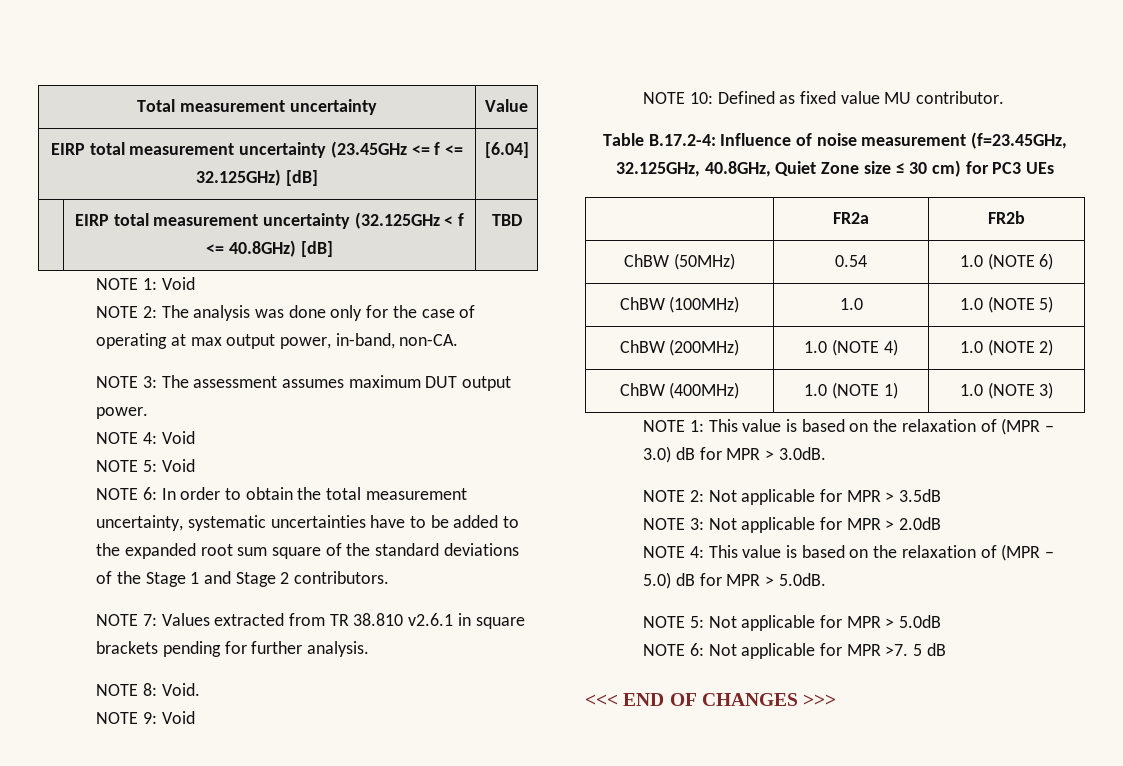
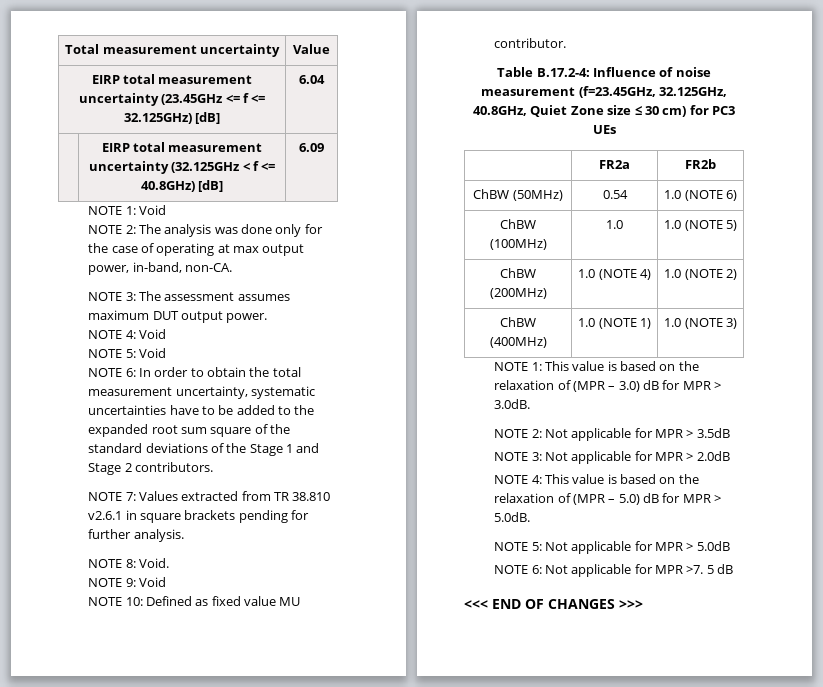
[484,142,529,158] [6.04] -> [299,75,325,84] 6.04
[491,214,522,226] TBD -> [299,143,324,152] 6.09

